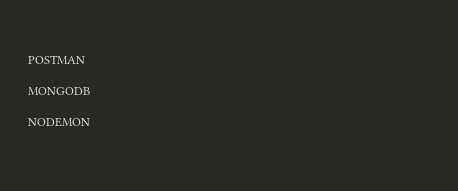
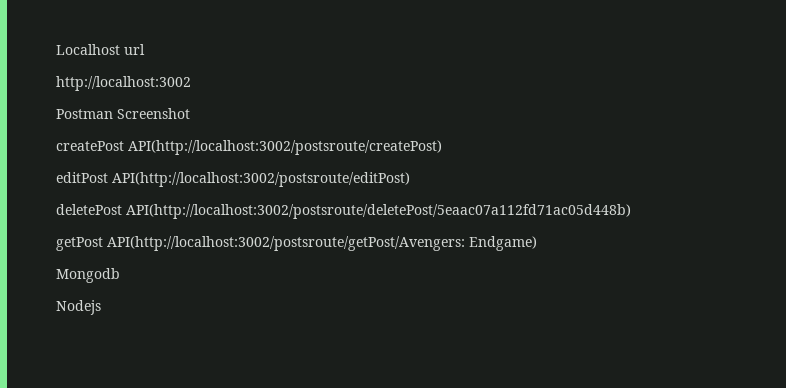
[28,55,85,64] [28,87,90,95] [28,117,90,127] POSTMAN // MONGODB // NODEMON -> [56,44,145,55] [56,76,191,91] [56,108,190,119] [56,140,442,155] [56,172,410,187] [56,204,631,219] [56,236,537,251] [56,268,120,283] [56,300,101,315] Localhost url // http://localhost:3002 // Postman Screenshot // createPost API(http://localhost:3002/postsroute/createPost) // editPost API(http://localhost:3002/postsroute/editPost) // deletePost API(http://localhost:3002/postsroute/deletePost/5eaac07a112fd71ac05d448b) // getPost API(http://localhost:3002/postsroute/getPost/Avengers: Endgame) // Mongodb // Nodejs

